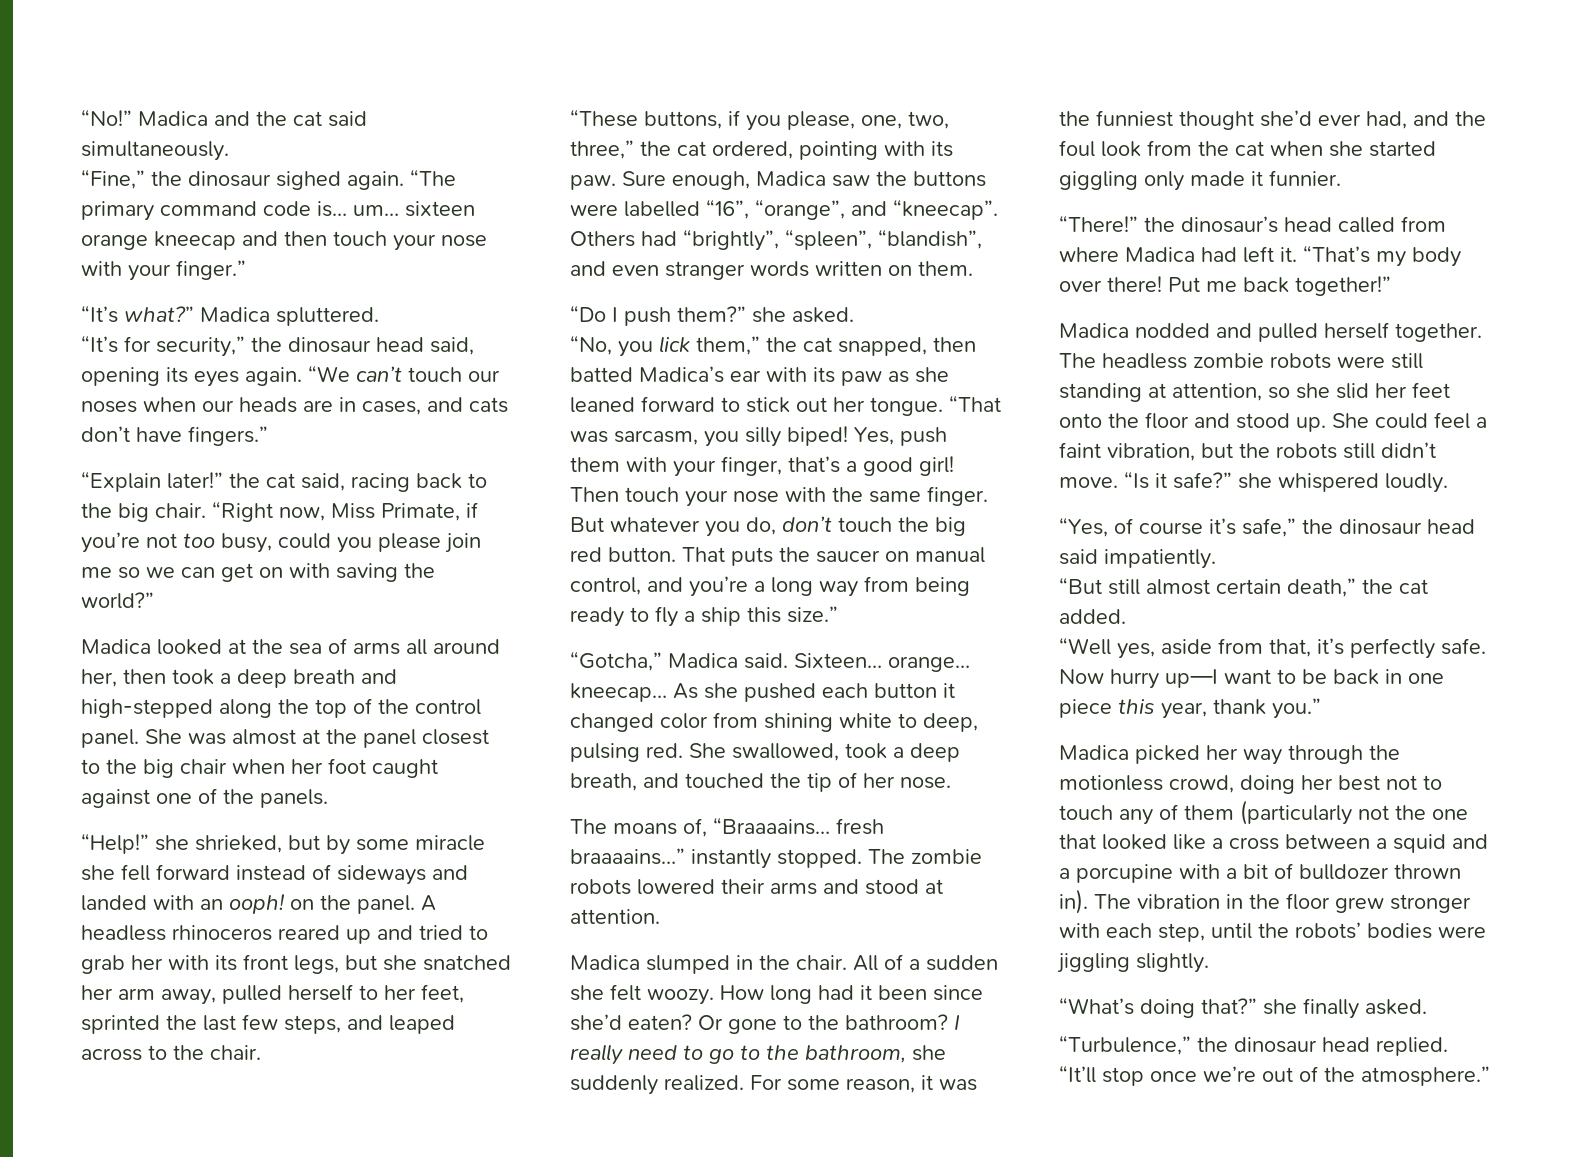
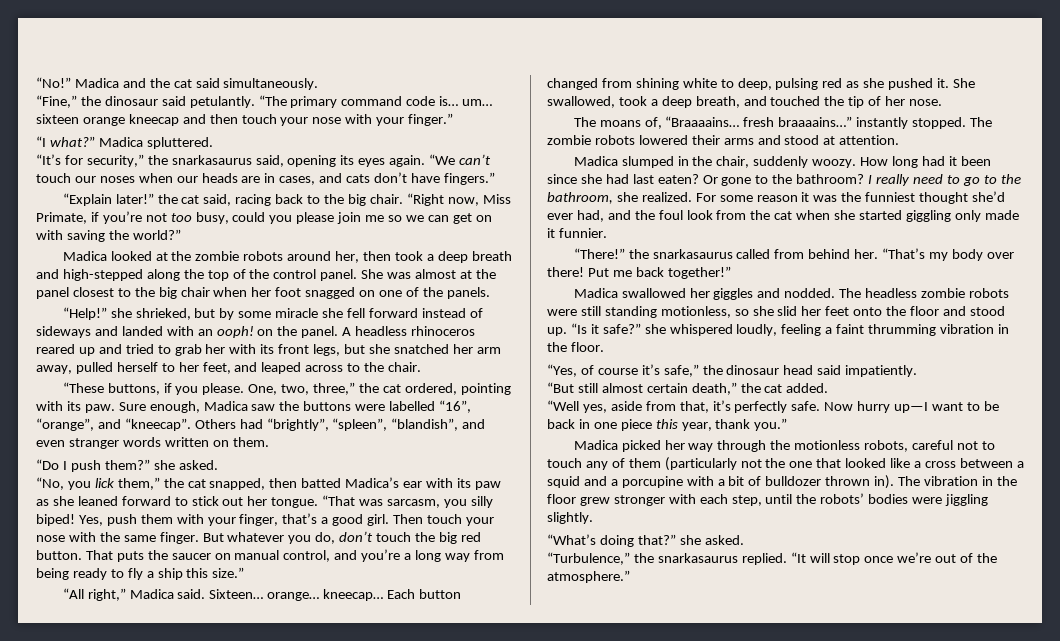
[276,171,404,190] sighed again. -> [161,96,255,108] said petulantly.
[81,305,118,323] “It’s -> [36,136,46,147] “I
[288,337,424,353] dinosaur head -> [171,155,252,165] snarkasaurus
[289,638,427,655] sea of arms all -> [195,251,284,261] zombie robots
[372,759,438,778] [81,789,150,808] caught against -> [305,287,376,299] snagged on
[81,1014,341,1034] sprinted the last few steps, -> (231, 368) none
[787,111,902,130] please, one, -> [202,383,278,395] please. One,
[919,456,954,476] girl! -> [367,514,390,526] girl.
[570,651,662,671] “Gotcha,” -> [62,588,126,601] “All right,”
[673,683,955,702] [570,713,708,732] As she pushed each button it changed color -> [387,589,462,599] [547,78,598,90] Each button changed
[646,743,683,758] red. -> [822,78,950,90] red as she pushed it.
[796,954,998,971] [570,984,641,1001] chair. All of a sudden she felt -> [716,156,809,168] chair, suddenly
[570,1014,622,1031] she’d -> [580,174,654,184] she had last
[570,1075,658,1095] suddenly -> (638, 197) none
[846,1078,915,1093] reason, -> [756,195,798,202] reason
[1181,216,1446,233] [1059,246,1297,263] dinosaur’s head called from where Madica had left it. -> [652,249,879,259] snarkasaurus called from behind her.
[1135,322,1482,342] nodded and pulled herself together. -> [621,288,836,300] swallowed her giggles and nodded.
[1148,383,1262,401] at attention, -> [660,306,731,318] motionless,
[1332,412,1487,429] [1059,442,1436,461] [1059,477,1118,488] She could feel a faint vibration, but the robots still didn’t move. -> (567, 331) none
[1385,473,1448,493] loudly. -> [736,324,1009,336] [547,342,604,352] loudly, feeling a faint thrumming vibration in the floor.
[1169,775,1380,794] crowd, doing her best -> [864,440,954,452] robots, careful
[1303,998,1359,1019] finally -> (701, 540) none
[1234,1037,1448,1056] [1059,1065,1096,1083] dinosaur head replied. “It’ll -> [657,552,830,565] snarkasaurus replied. “It will

